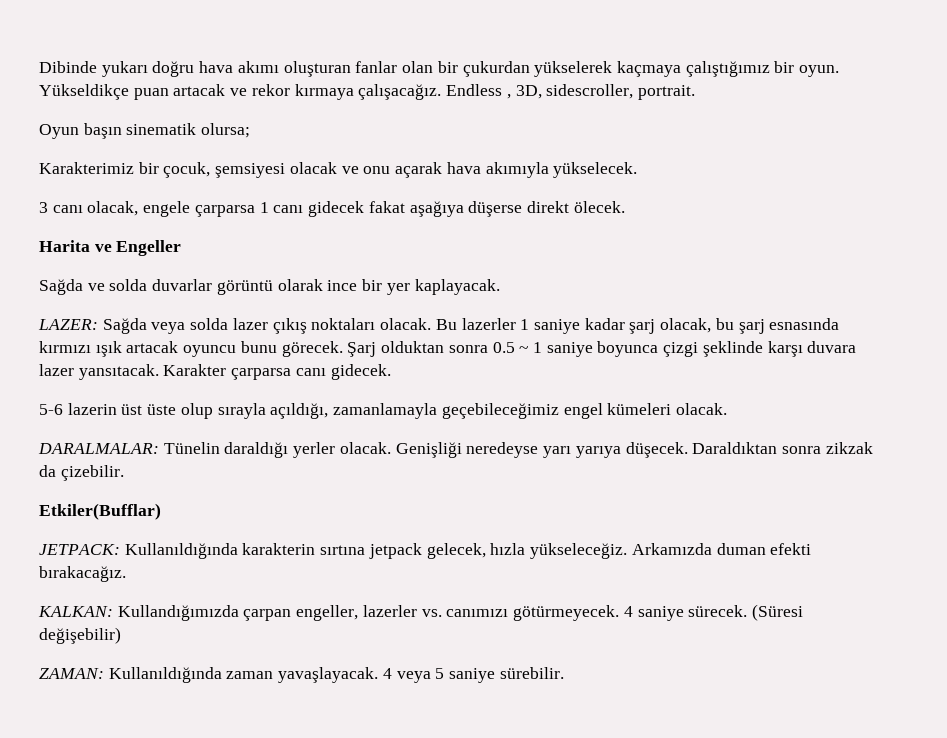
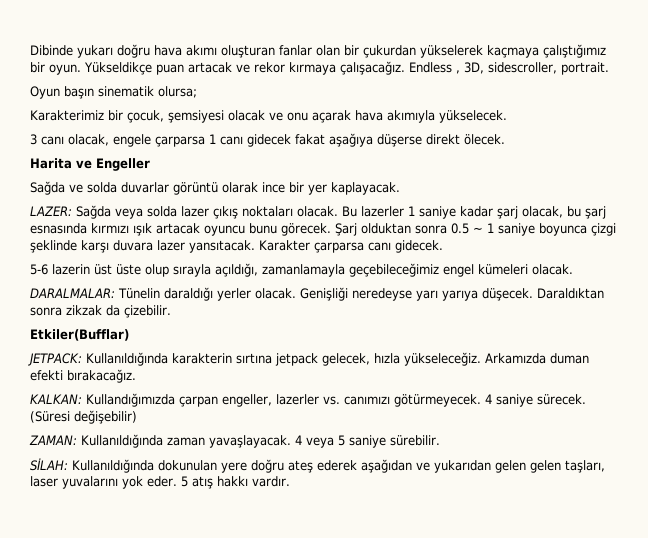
(564, 673) none -> [30,458,605,473] [30,476,290,489] // SİLAH: Kullanıldığında dokunulan yere doğru ateş ederek aşağıdan ve yukarıdan gelen gelen taşları, laser yuvalarını yok eder. 5 atış hakkı vardır.

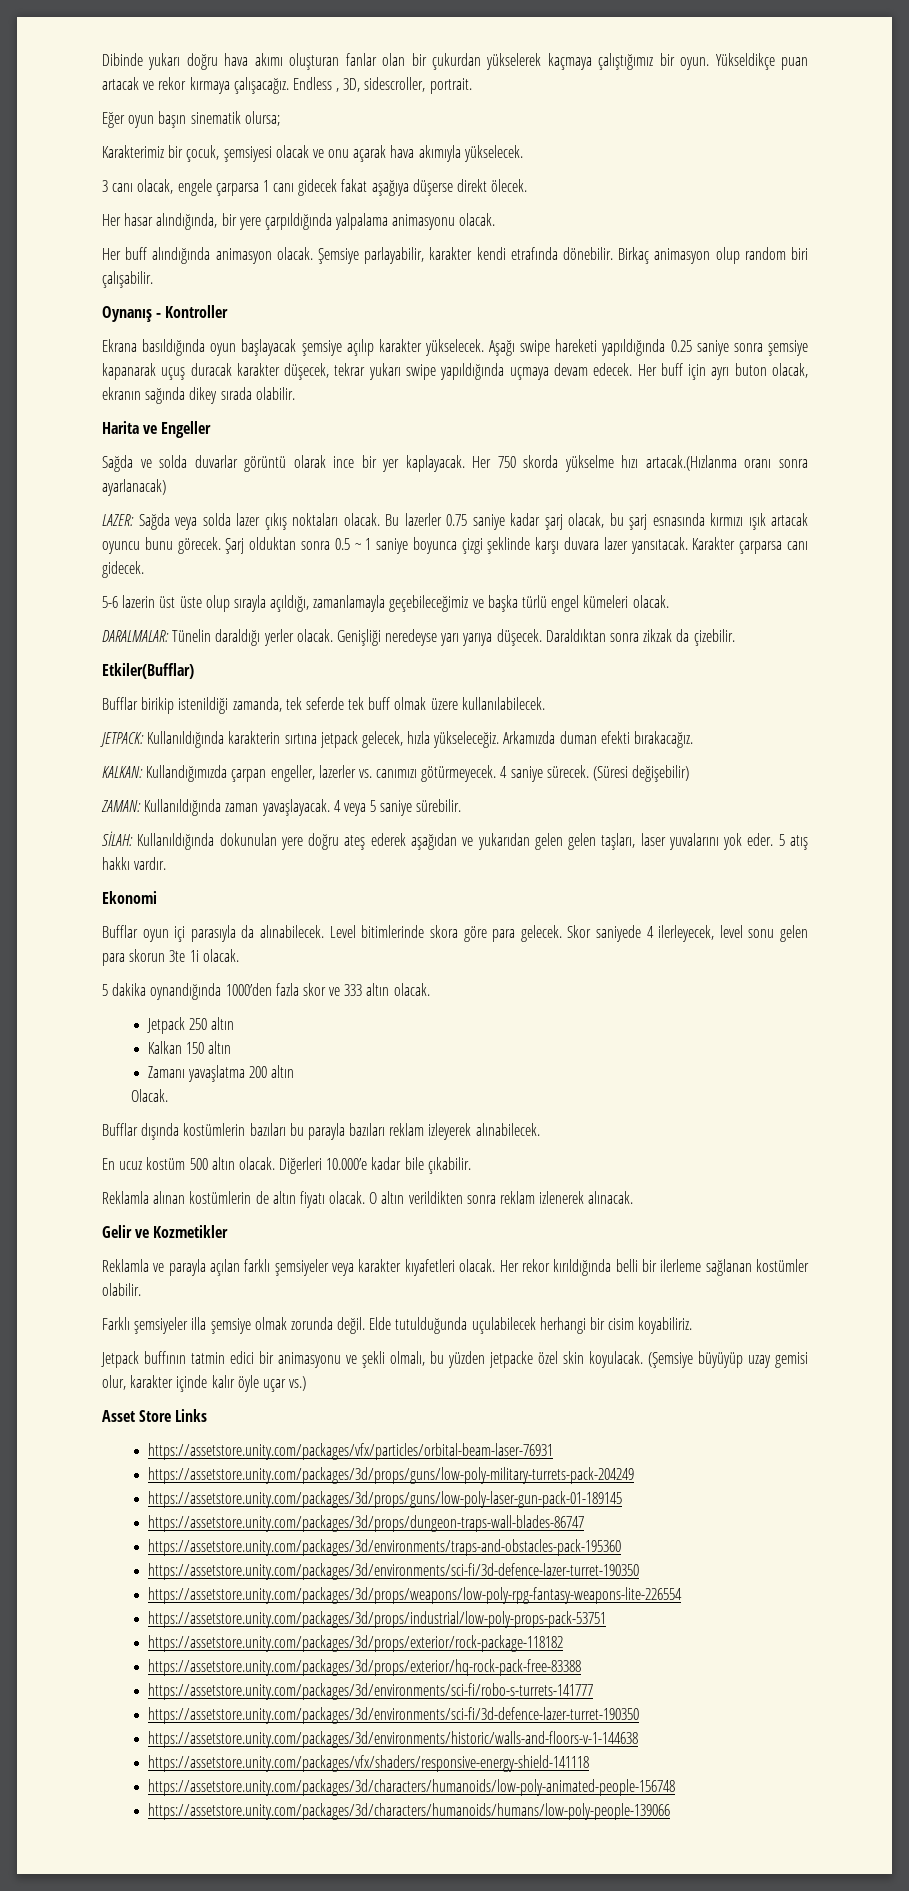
[30,86,60,99] Oyun -> [102,112,155,128] Eğer oyun
(505, 139) none -> [102,213,496,230] [102,247,809,264] [102,271,153,288] [102,305,229,322] [102,339,808,356] [102,363,808,380] [102,387,295,404] // Her hasar alındığında, bir yere çarpıldığında yalpalama animasyonu olacak. // Her buff alındığında animasyon olacak. Şemsiye parlayabilir, karakter kendi etrafında dönebilir. Birkaç animasyon olup random biri çalışabilir. // Oynanış - Kontroller // Ekrana basıldığında oyun başlayacak şemsiye açılıp karakter yükselecek. Aşağı swipe hareketi yapıldığında 0.25 saniye sonra şemsiye kapanarak uçuş duracak karakter düşecek, tekrar yukarı swipe yapıldığında uçmaya devam edecek. Her buff için ayrı buton olacak, ekranın sağında dikey sırada olabilir.
(400, 188) none -> [472,455,808,472] [102,479,166,496] Her 750 skorda yükselme hızı artacak.(Hızlanma oranı sonra ayarlanacak)
[408,206,415,216] 1 -> [446,514,467,526] 0.75
(439, 270) none -> [472,595,548,612] ve başka türlü
(129, 335) none -> [102,697,545,714] // Bufflar birikip istenildiği zamanda, tek seferde tek buff olmak üzere kullanılabilecek.
(290, 481) none -> [102,891,157,904] [102,925,808,942] [102,949,239,966] [102,983,430,1000] [146,1017,234,1034] [147,1041,231,1054] [147,1065,295,1082] [130,1089,168,1102] [102,1123,540,1140] [102,1157,471,1174] [102,1191,634,1208] [102,1225,229,1238] [102,1259,810,1276] [102,1283,141,1296] [102,1317,693,1334] [101,1351,808,1368] [102,1375,307,1392] [102,1409,208,1422] [147,1443,553,1460] [147,1467,634,1484] [147,1491,622,1508] [147,1515,584,1532] [147,1539,621,1556] [147,1563,639,1580] [147,1587,682,1604] [147,1611,606,1628] [147,1635,563,1652] [147,1659,581,1676] [147,1683,593,1700] [147,1707,639,1724] [147,1731,638,1748] [147,1755,589,1772] [147,1779,675,1796] [147,1803,670,1820] // Ekonomi // Bufflar oyun içi parasıyla da alınabilecek. Level bitimlerinde skora göre para gelecek. Skor saniyede 4 ilerleyecek, level sonu gelen para skorun 3te 1i olacak. // 5 dakika oynandığında 1000’den fazla skor ve 333 altın olacak. // Jetpack 250 altın // Kalkan 150 altın // Zamanı yavaşlatma 200 altın // Olacak. // Bufflar dışında kostümlerin bazıları bu parayla bazıları reklam izleyerek alınabilecek. // En ucuz kostüm 500 altın olacak. Diğerleri 10.000’e kadar bile çıkabilir. // Reklamla alınan kostümlerin de altın fiyatı olacak. O altın verildikten sonra reklam izlenerek alınacak. // Gelir ve Kozmetikler // Reklamla ve parayla açılan farklı şemsiyeler veya karakter kıyafetleri olacak. Her rekor kırıldığında belli bir ilerleme sağlanan kostümler olabilir. // Farklı şemsiyeler illa şemsiye olmak zorunda değil. Elde tutulduğunda uçulabilecek herhangi bir cisim koyabiliriz. // Jetpack buffının tatmin edici bir animasyonu ve şekli olmalı, bu yüzden jetpacke özel skin koyulacak. (Şemsiye büyüyüp uzay gemisi olur, karakter içinde kalır öyle uçar vs.) // Asset Store Links // https://assetstore.unity.com/packages/vfx/particles/orbital-beam-laser-76931 // https://assetstore.unity.com/packages/3d/props/guns/low-poly-military-turrets-pack-204249 // https://assetstore.unity.com/packages/3d/props/guns/low-poly-laser-gun-pack-01-189145 // https://assetstore.unity.com/packages/3d/props/dungeon-traps-wall-blades-86747 // https://assetstore.unity.com/packages/3d/environments/traps-and-obstacles-pack-195360 // https://assetstore.unity.com/packages/3d/environments/sci-fi/3d-defence-lazer-turret-190350 // https://assetstore.unity.com/packages/3d/props/weapons/low-poly-rpg-fantasy-weapons-lite-226554 // https://assetstore.unity.com/packages/3d/props/industrial/low-poly-props-pack-53751 // https://assetstore.unity.com/packages/3d/props/exterior/rock-package-118182 // https://assetstore.unity.com/packages/3d/props/exterior/hq-rock-pack-free-83388 // https://assetstore.unity.com/packages/3d/environments/sci-fi/robo-s-turrets-141777 // https://assetstore.unity.com/packages/3d/environments/sci-fi/3d-defence-lazer-turret-190350 // https://assetstore.unity.com/packages/3d/environments/historic/walls-and-floors-v-1-144638 // https://assetstore.unity.com/packages/vfx/shaders/responsive-energy-shield-141118 // https://assetstore.unity.com/packages/3d/characters/humanoids/low-poly-animated-people-156748 // https://assetstore.unity.com/packages/3d/characters/humanoids/humans/low-poly-people-139066

